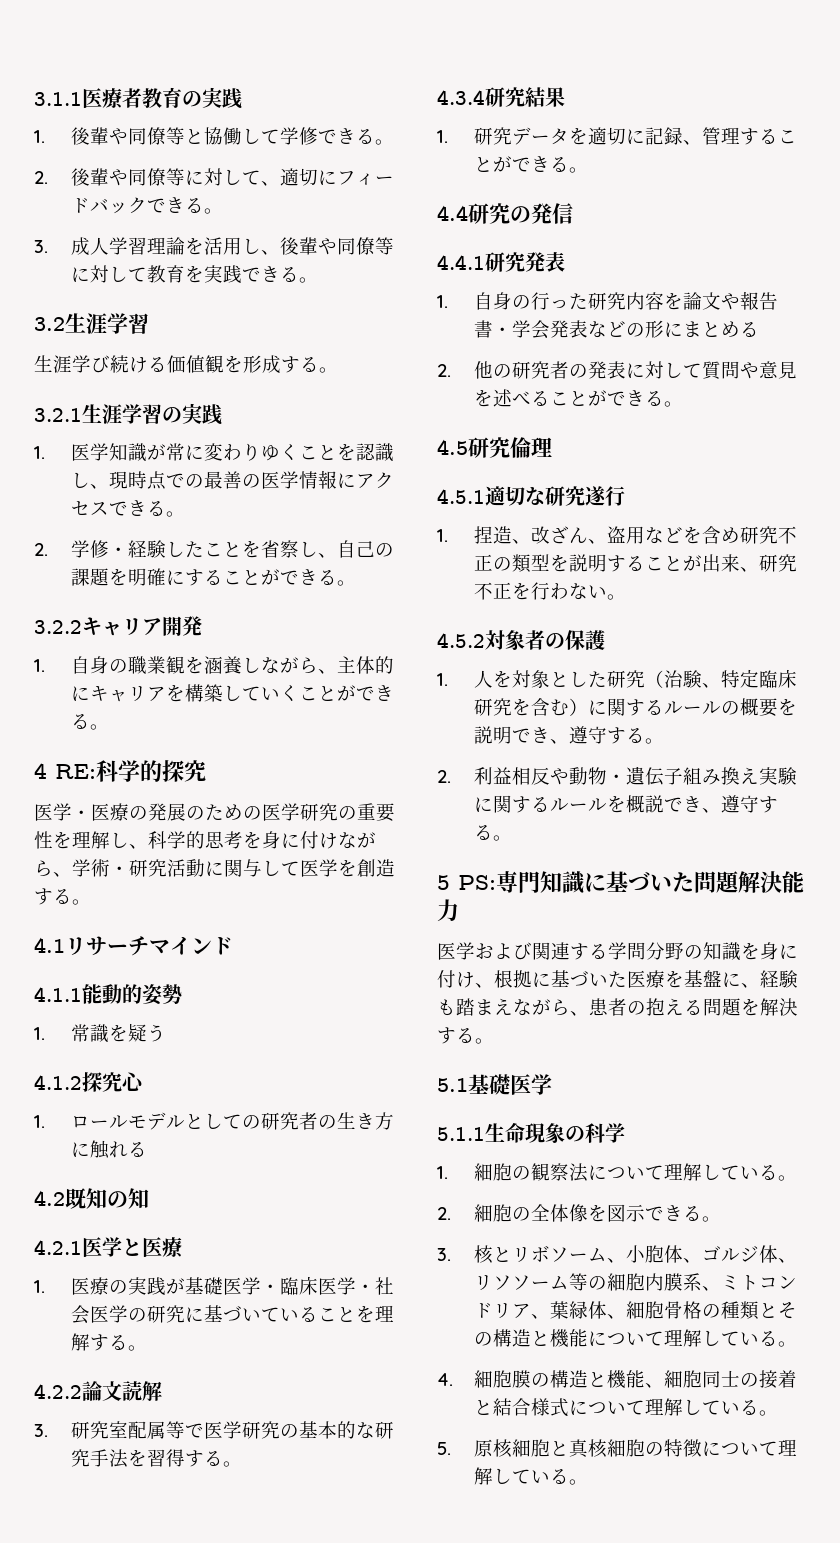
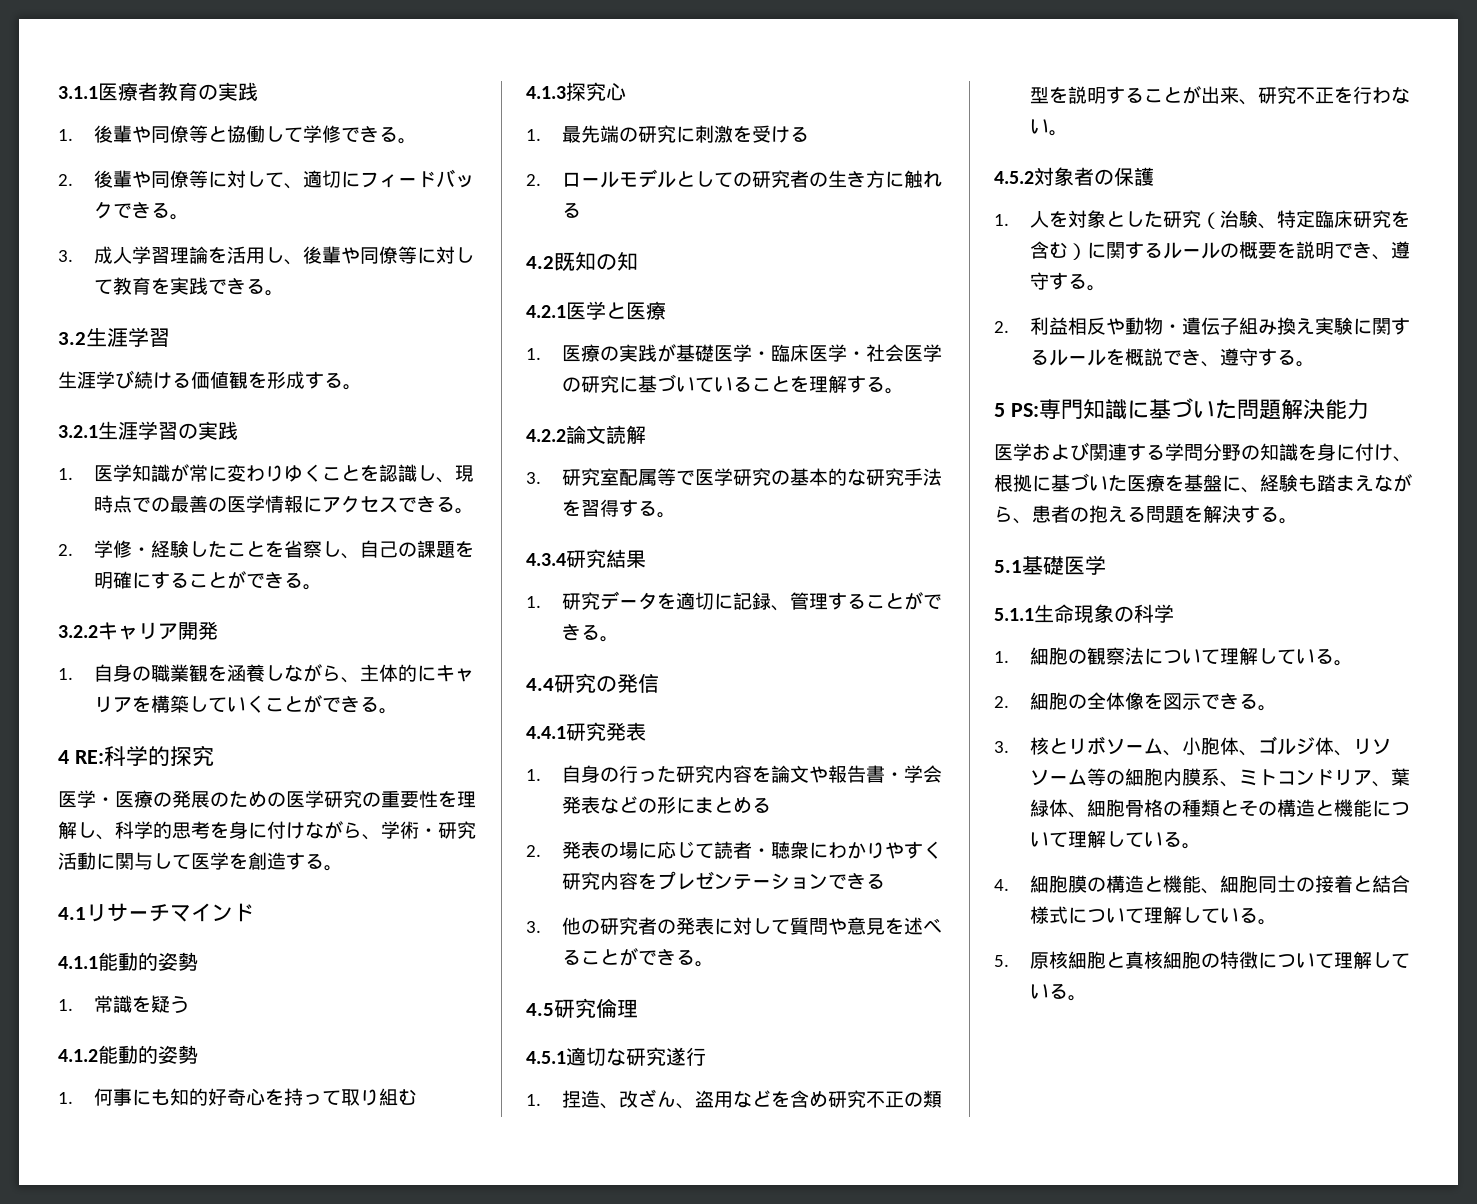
[82,1072,145,1092] [34,1115,45,1128] 探究心 // 1. -> [98,1045,198,1064] [58,1088,418,1106] [526,82,626,101] [526,125,810,143] [526,174,541,186] 能動的姿勢 // 1.何事にも知的好奇心を持って取り組む // 4.1.3探究心 // 1.最先端の研究に刺激を受ける // 2.
(451, 370) none -> [562,841,943,859] [562,871,886,890] [526,921,541,933] 発表の場に応じて読者・聴衆にわかりやすく研究内容をプレゼンテーションできる // 3.

